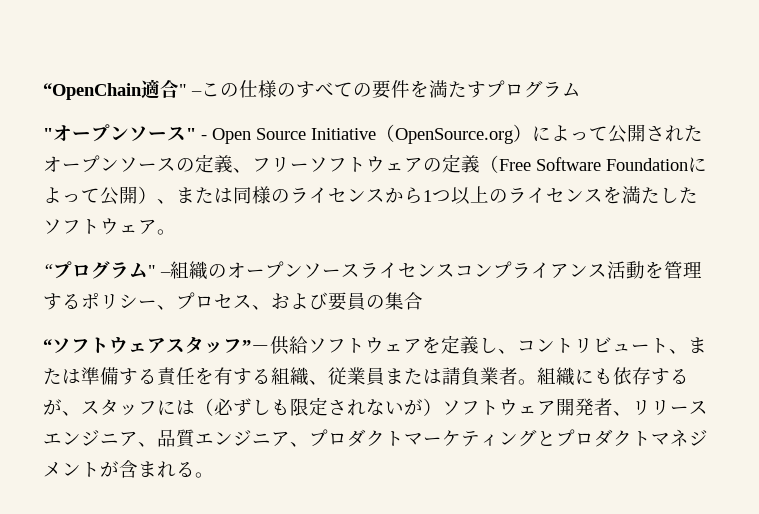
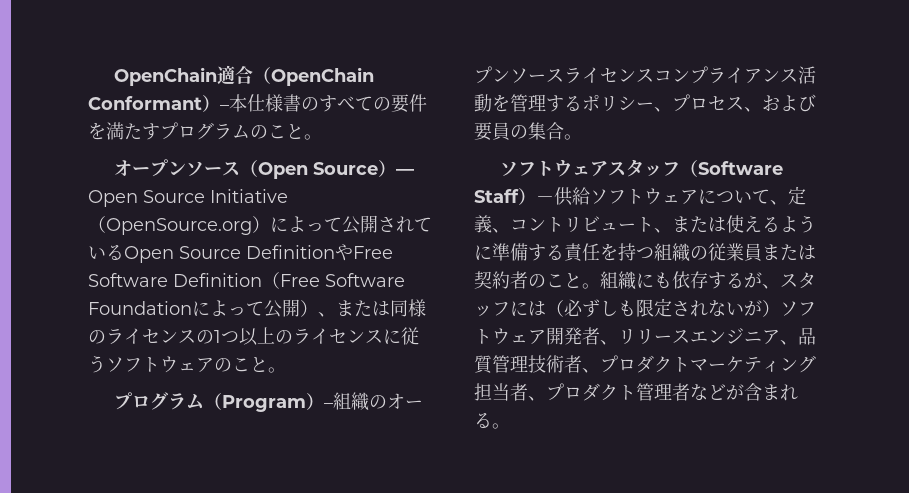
[43,79,277,100] “OpenChain適合" –この仕様 -> [113,65,374,86] [88,94,301,112] OpenChain適合（OpenChain Conformant）–本仕様書
[43,124,207,142] // "オープンソース" - -> [250,124,322,140] [113,159,414,179] のこと。 // オープンソース（Open Source）—
[684,125,703,142] [43,154,480,173] たオープンソースの定義、フリーソフトウェアの定義 -> [414,217,432,232] [88,244,393,263] [88,273,262,287] ているOpen Source DefinitionやFree Software Definition
[385,187,423,204] から -> [196,330,214,344] の
[603,186,698,204] [43,218,176,235] [43,261,156,279] を満たしたソフトウェア。 // “プログラム" -> [383,327,419,345] [88,355,286,373] [113,392,324,412] に従うソフトウェアのこと。 // プログラム（Program）
[43,339,52,352] // “ -> [564,134,582,140] 。 //
[242,340,251,352] ” -> [679,159,783,177] [474,187,536,205] （Software Staff）
[422,335,498,354] を定義し -> [698,186,806,205] [474,215,492,233] について、定義
(81, 376) none -> [726,215,816,233] [474,245,492,260] 使えるように
[214,367,518,386] 有する組織、従業員または請負業者 -> [618,243,816,262] [474,271,582,289] 持つ組織の従業員または契約者のこと
[195,430,290,447] エンジニア -> [492,355,582,373] 管理技術者
[537,429,708,447] [43,462,100,477] とプロダクトマネジメント -> [474,383,726,401] 担当者、プロダクト管理者など

